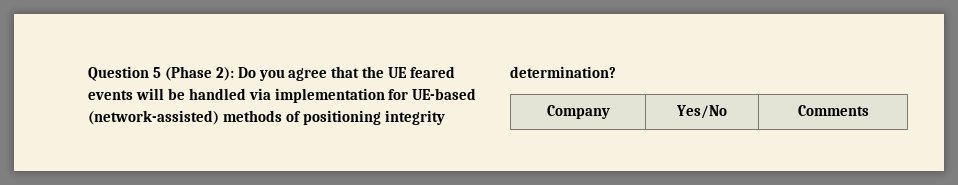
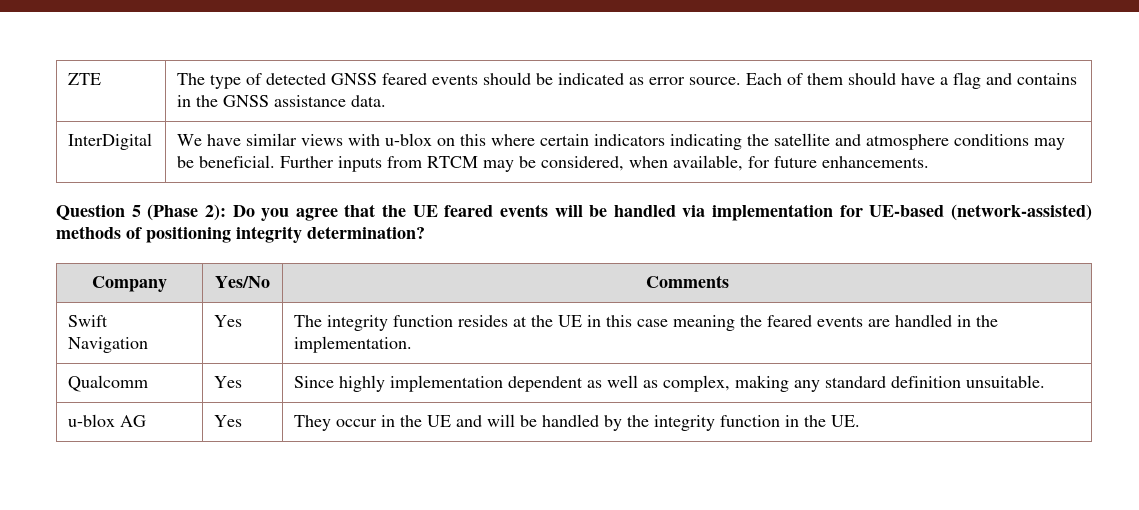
(88, 73) none -> [68,73,102,85] [177,72,1078,89] [177,95,387,107] [68,133,153,150] [177,133,1066,150] [177,155,930,172] ZTE | The type of detected GNSS feared events should be indicated as error source. Each of them should have a flag and contains in the GNSS assistance data. // InterDigital | We have similar views with u-blox on this where certain indicators indicating the satellite and atmosphere conditions may be beneficial. Further inputs from RTCM may be considered, when available, for future enhancements. //
(869, 110) none -> [68,315,109,327] [68,337,149,353] [214,315,243,327] [294,314,999,331] [294,336,413,353] [68,375,149,392] [214,376,243,388] [294,375,1046,392] [68,414,147,427] [214,415,243,427] [294,414,861,431] // Swift Navigation | Yes | The integrity function resides at the UE in this case meaning the feared events are handled in the implementation. // Qualcomm | Yes | Since highly implementation dependent as well as complex, making any standard definition unsuitable. // u-blox AG | Yes | They occur in the UE and will be handled by the integrity function in the UE.

